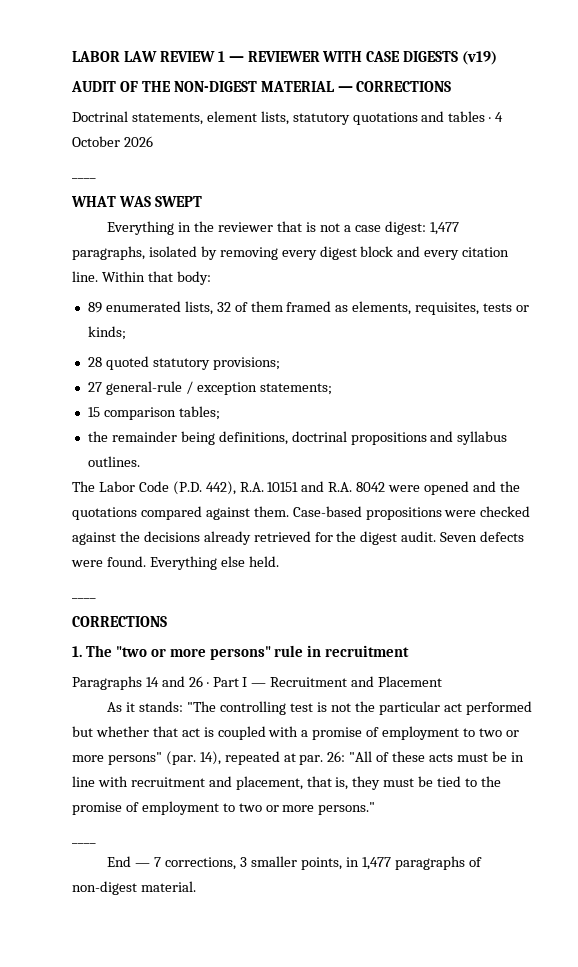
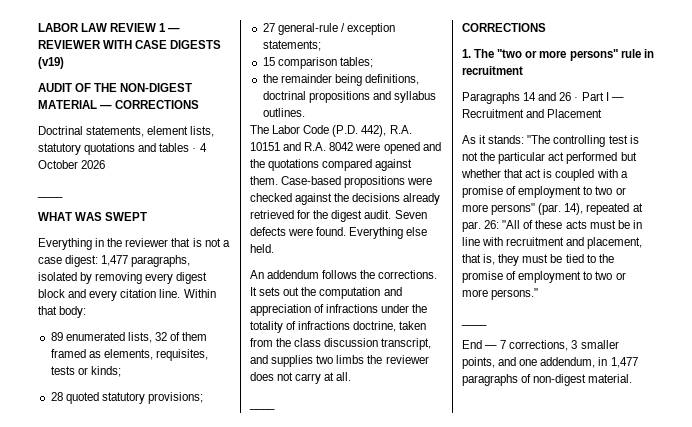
(279, 561) none -> [250,270,438,279] [250,287,402,299] [250,304,428,316] [250,321,427,333] [250,338,432,350] [250,355,429,367] [250,372,352,384] // An addendum follows the corrections. It sets out the computation and appreciation of infractions under the totality of infractions doctrine, taken from the class discussion transcript, and supplies two limbs the reviewer does not carry at all.
(342, 863) none -> [498,357,596,368] and one addendum,

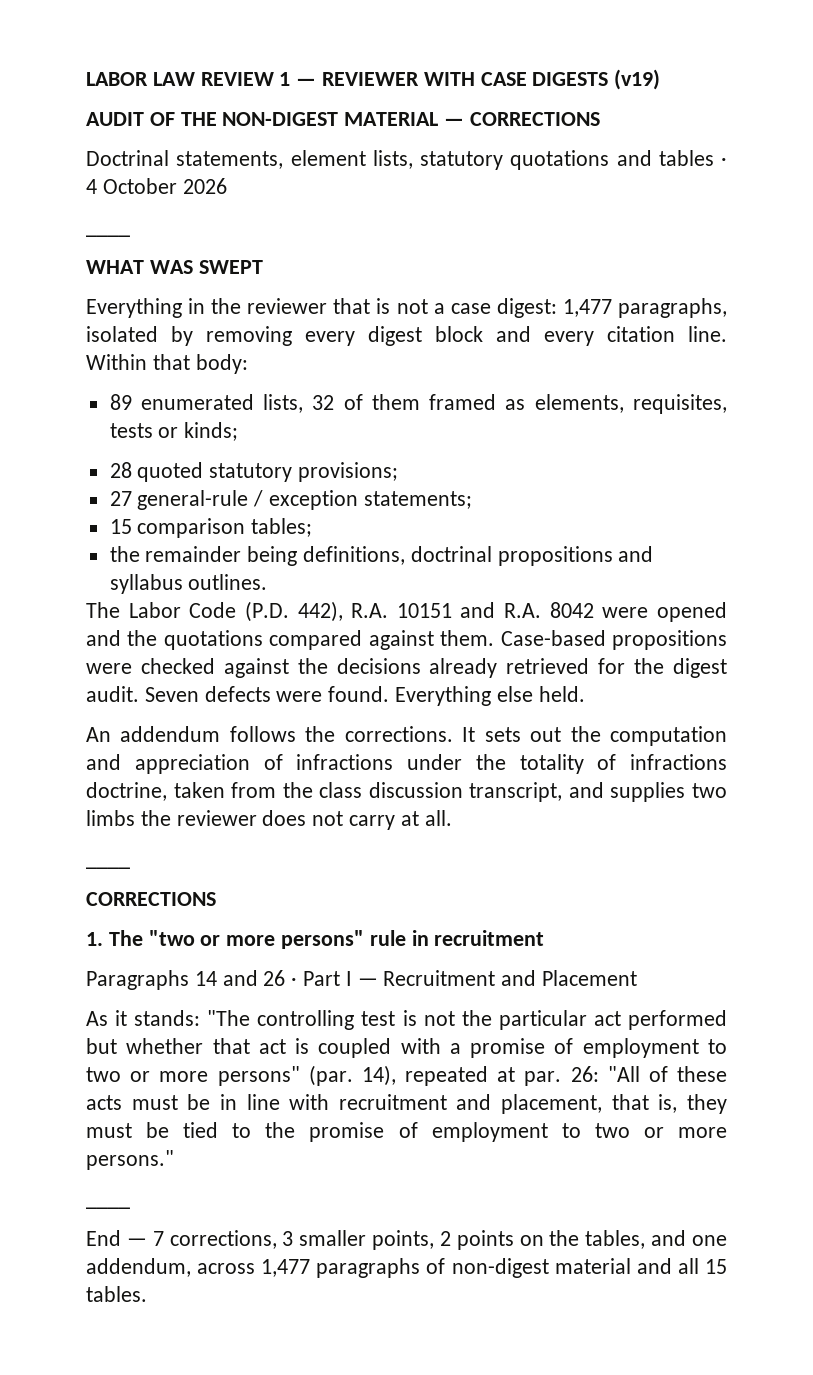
(495, 363) none -> [439,1230,646,1250] 2 points on the tables,
[598,357,608,366] in -> [197,1263,256,1274] across
[588,374,633,383] material. -> [554,1258,727,1274] [86,1286,147,1302] material and all 15 tables.

